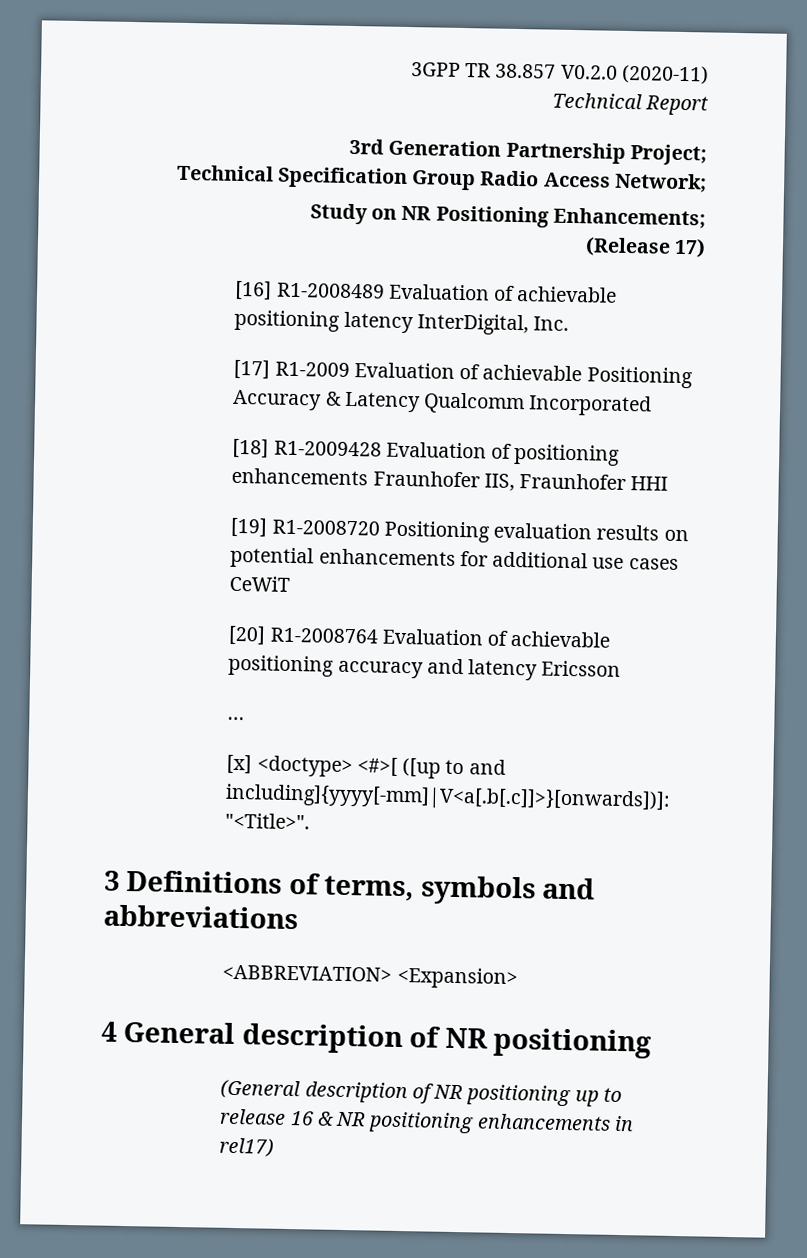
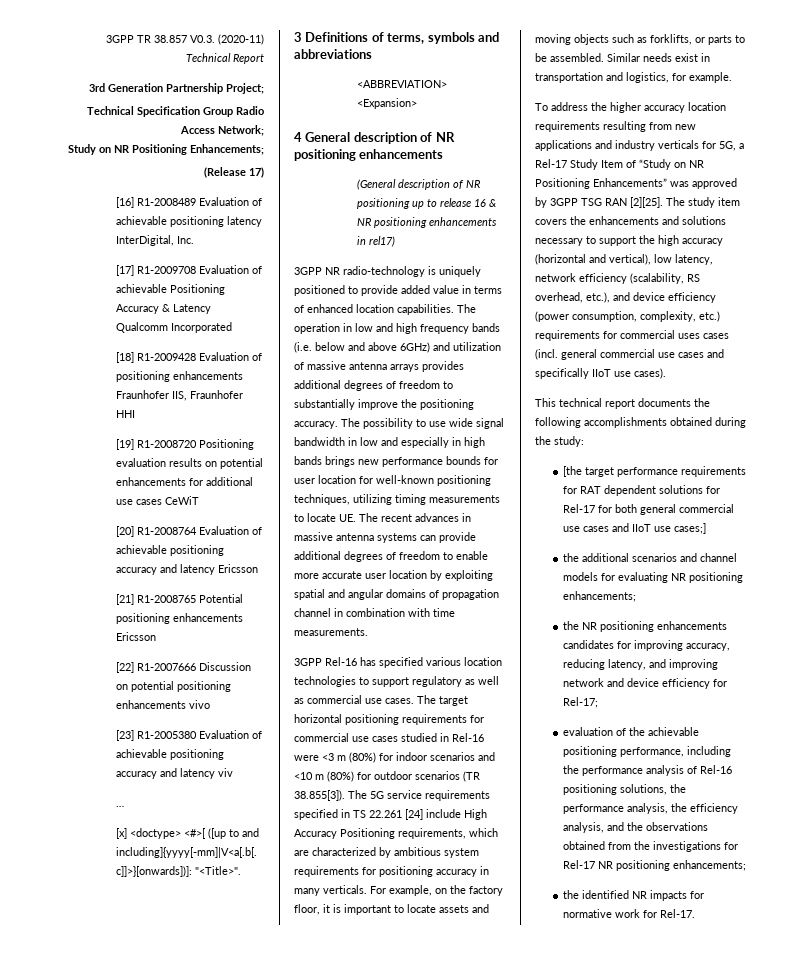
[560,64,618,80] V0.2.0 -> [190,35,215,43] V0.3.
[274,361,350,377] R1-2009 -> [137,266,197,274] R1-2009708
(622, 668) none -> [116,594,244,605] [116,613,244,624] [116,632,157,641] [116,662,252,673] [116,681,232,692] [116,700,211,709] [116,730,263,741] [116,749,225,760] [116,768,234,779] // [21] R1-2008765 Potential positioning enhancements Ericsson // [22] R1-2007666 Discussion on potential positioning enhancements vivo // [23] R1-2005380 Evaluation of achievable positioning accuracy and latency viv
(653, 1043) none -> [359,149,444,159] enhancements
(275, 1147) none -> [294,266,481,277] [294,285,502,296] [294,304,476,315] [294,323,500,334] [294,342,501,353] [294,361,464,372] [294,380,453,391] [294,399,474,410] [294,418,504,429] [294,437,485,448] [294,456,498,467] [294,475,491,486] [294,494,500,505] [294,513,471,522] [294,532,476,543] [294,551,488,562] [294,570,493,581] [294,589,499,600] [294,608,455,617] [294,628,368,636] [294,657,502,668] [294,676,499,687] [294,695,468,706] [294,714,484,725] [294,733,484,742] [294,752,495,763] [294,771,480,782] [294,790,490,801] [294,809,487,820] [294,828,498,839] [294,847,479,858] [294,866,489,877] [294,885,503,896] [294,904,489,915] [535,34,745,45] [535,53,710,62] [535,72,732,83] [535,102,726,113] [535,121,696,132] [535,140,744,151] [535,159,704,170] [535,178,737,189] [535,197,740,208] [535,216,726,225] [535,235,723,246] [535,254,713,265] [535,273,700,284] [535,292,716,303] [535,311,720,322] [535,330,729,341] [535,349,724,360] [535,368,666,379] [535,398,710,409] [535,417,746,428] [535,436,584,447] [562,466,746,477] [562,485,720,496] [562,504,734,515] [562,523,706,534] [562,553,737,562] [562,572,743,583] [562,591,636,602] [562,621,727,632] [562,640,730,651] [562,659,718,670] [562,678,727,689] [562,697,598,708] [562,727,699,736] [562,746,731,757] [562,765,732,776] [562,784,686,795] [562,803,738,814] [562,822,708,833] [562,841,738,852] [562,860,746,871] [562,890,704,901] [562,909,695,918] // 3GPP NR radio-technology is uniquely positioned to provide added value in terms of enhanced location capabilities. The operation in low and high frequency bands (i.e. below and above 6GHz) and utilization of massive antenna arrays provides additional degrees of freedom to substantially improve the positioning accuracy. The possibility to use wide signal bandwidth in low and especially in high bands brings new performance bounds for user location for well-known positioning techniques, utilizing timing measurements to locate UE. The recent advances in massive antenna systems can provide additional degrees of freedom to enable more accurate user location by exploiting spatial and angular domains of propagation channel in combination with time measurements. // 3GPP Rel-16 has specified various location technologies to support regulatory as well as commercial use cases. The target horizontal positioning requirements for commercial use cases studied in Rel-16 were <3 m (80%) for indoor scenarios and <10 m (80%) for outdoor scenarios (TR 38.855[3]). The 5G service requirements specified in TS 22.261 [24] include High Accuracy Positioning requirements, which are characterized by ambitious system requirements for positioning accuracy in many verticals. For example, on the factory floor, it is important to locate assets and moving objects such as forklifts, or parts to be assembled. Similar needs exist in transportation and logistics, for example. // To address the higher accuracy location requirements resulting from new applications and industry verticals for 5G, a Rel-17 Study Item of “Study on NR Positioning Enhancements” was approved by 3GPP TSG RAN [2][25]. The study item covers the enhancements and solutions necessary to support the high accuracy (horizontal and vertical), low latency, network efficiency (scalability, RS overhead, etc.), and device efficiency (power consumption, complexity, etc.) requirements for commercial uses cases (incl. general commercial use cases and specifically IIoT use cases). // This technical report documents the following accomplishments obtained during the study: // [the target performance requirements for RAT dependent solutions for Rel-17 for both general commercial use cases and IIoT use cases;] // the additional scenarios and channel models for evaluating NR positioning enhancements; // the NR positioning enhancements candidates for improving accuracy, reducing latency, and improving network and device efficiency for Rel-17; // evaluation of the achievable positioning performance, including the performance analysis of Rel-16 positioning solutions, the performance analysis, the efficiency analysis, and the observations obtained from the investigations for Rel-17 NR positioning enhancements; // the identified NR impacts for normative work for Rel-17.

